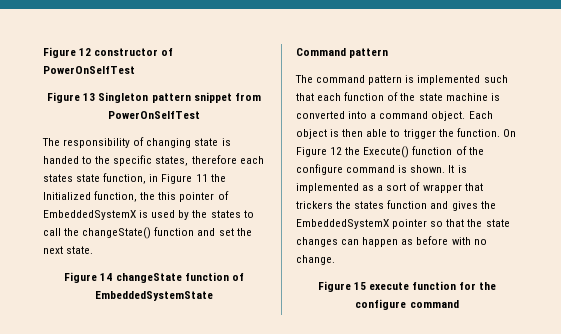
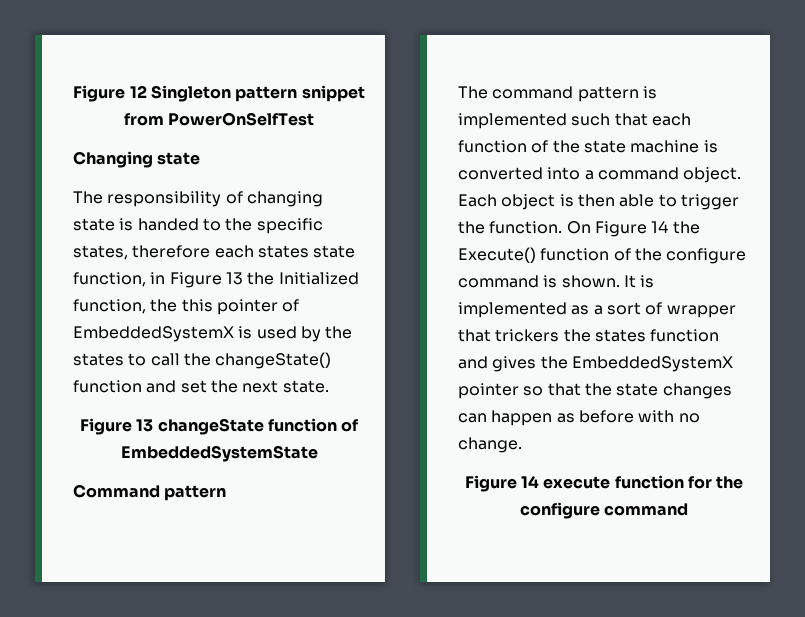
[43,47,174,58] [43,66,135,74] [47,92,96,103] Figure 12 constructor of PowerOnSelfTest // Figure 13 -> [73,85,147,102] Figure 12
(200, 115) none -> [73,151,201,168] // Changing state
[195,174,208,182] 11 -> [225,272,243,285] 13
[100,273,113,281] 14 -> [136,419,154,432] 13
[330,147,343,155] 12 -> [651,221,669,233] 14
[353,282,366,290] 15 -> [521,475,540,488] 14

